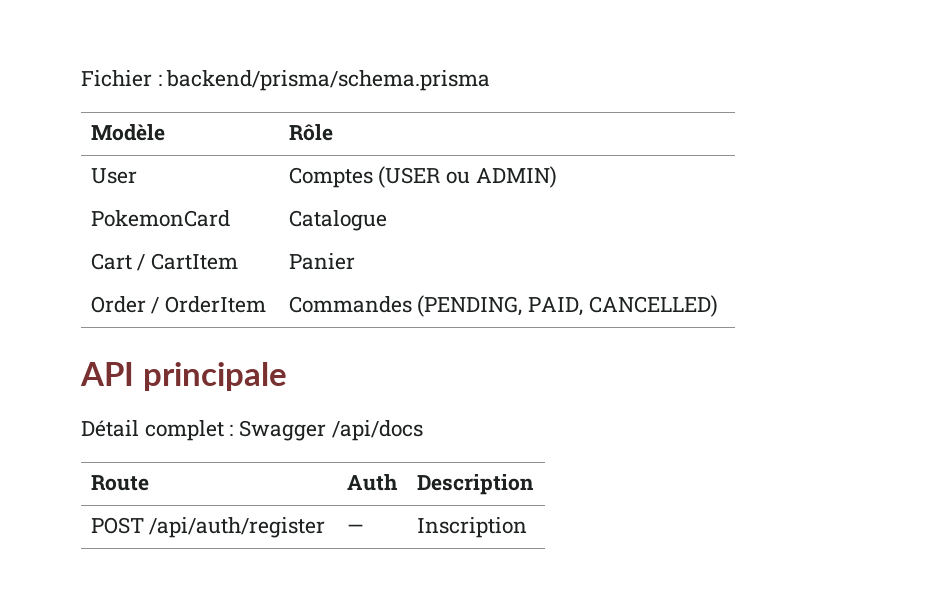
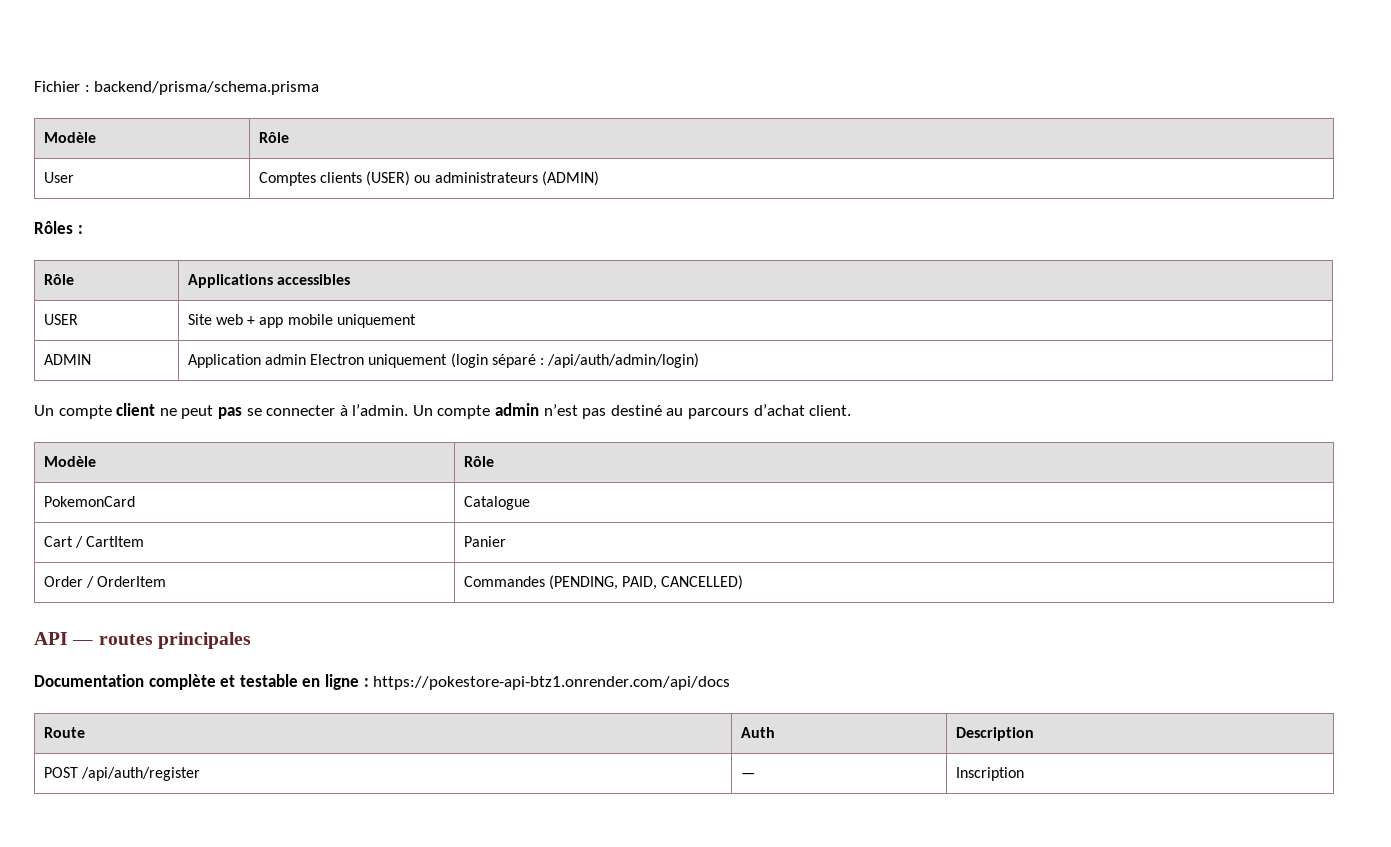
[378,166,557,188] (USER ou ADMIN) -> [320,171,599,186] [34,221,83,234] [43,274,74,285] [187,274,351,288] [43,314,78,325] [187,314,416,328] [43,354,91,365] [187,353,700,368] [34,403,852,419] [43,456,96,467] [463,456,494,467] clients (USER) ou administrateurs (ADMIN) // Rôles : // Rôle | Applications accessibles // USER | Site web + app mobile uniquement // ADMIN | Application admin Electron uniquement (login séparé : /api/auth/admin/login) // Un compte client ne peut pas se connecter à l’admin. Un compte admin n’est pas destiné au parcours d’achat client. // Modèle | Rôle
[142,362,287,391] [81,420,423,441] principale // Détail complet : Swagger /api/docs -> [72,632,251,649] [34,674,731,690] — routes principales // Documentation complète et testable en ligne : https://pokestore-api-btz1.onrender.com/api/docs

